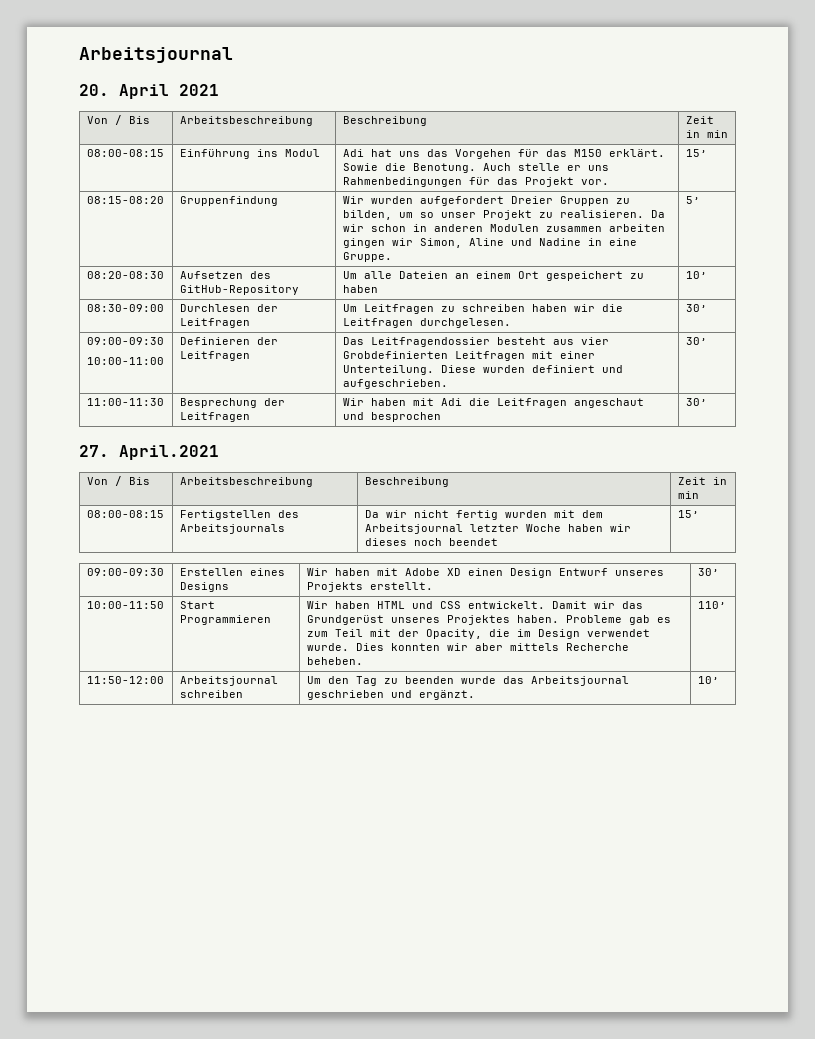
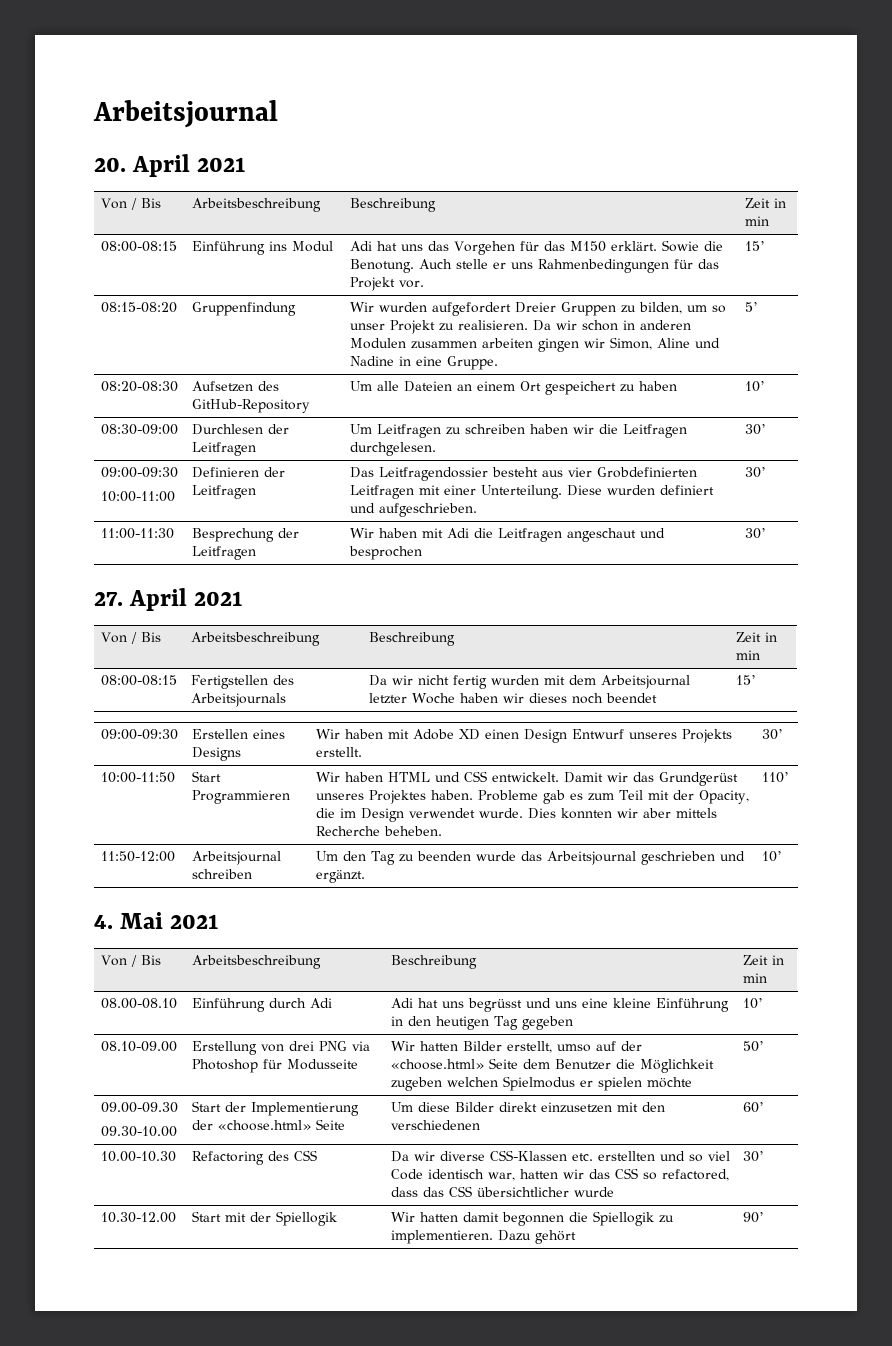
[119,445,219,460] April.2021 -> [129,588,244,611] April 2021
(719, 680) none -> [94,912,220,929] [100,955,161,967] [191,955,321,969] [390,955,477,969] [742,955,784,965] [742,973,767,983] [100,998,177,1009] [191,998,332,1012] [390,998,729,1012] [390,1016,573,1030] [742,998,763,1009] [100,1041,177,1052] [191,1041,370,1055] [191,1059,358,1073] [390,1041,642,1053] [390,1058,714,1073] [390,1076,692,1091] [742,1041,764,1052] [100,1102,178,1113] [100,1126,177,1137] [191,1101,359,1116] [191,1119,345,1131] [390,1102,665,1113] [390,1120,480,1130] [742,1102,764,1113] [100,1151,176,1162] [191,1150,317,1165] [390,1150,730,1162] [390,1168,729,1181] [390,1186,614,1197] [742,1151,764,1162] [100,1212,176,1223] [191,1211,337,1226] [390,1211,674,1226] [390,1230,576,1244] [742,1212,764,1223] // 4. Mai 2021 // Von / Bis | Arbeitsbeschreibung | Beschreibung | Zeit in min // 08.00-08.10 | Einführung durch Adi | Adi hat uns begrüsst und uns eine kleine Einführung in den heutigen Tag gegeben | 10’ // 08.10-09.00 | Erstellung von drei PNG via Photoshop für Modusseite | Wir hatten Bilder erstellt, umso auf der «choose.html» Seite dem Benutzer die Möglichkeit zugeben welchen Spielmodus er spielen möchte | 50’ // 09.00-09.30 // 09.30-10.00 | Start der Implementierung der «choose.html» Seite | Um diese Bilder direkt einzusetzen mit den verschiedenen | 60’ // 10.00-10.30 | Refactoring des CSS | Da wir diverse CSS-Klassen etc. erstellten und so viel Code identisch war, hatten wir das CSS so refactored, dass das CSS übersichtlicher wurde | 30’ // 10.30-12.00 | Start mit der Spiellogik | Wir hatten damit begonnen die Spiellogik zu implementieren. Dazu gehört | 90’

